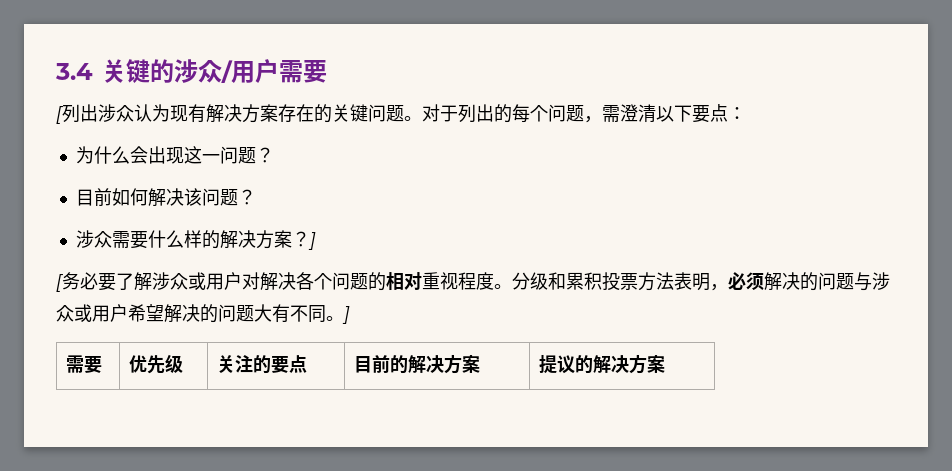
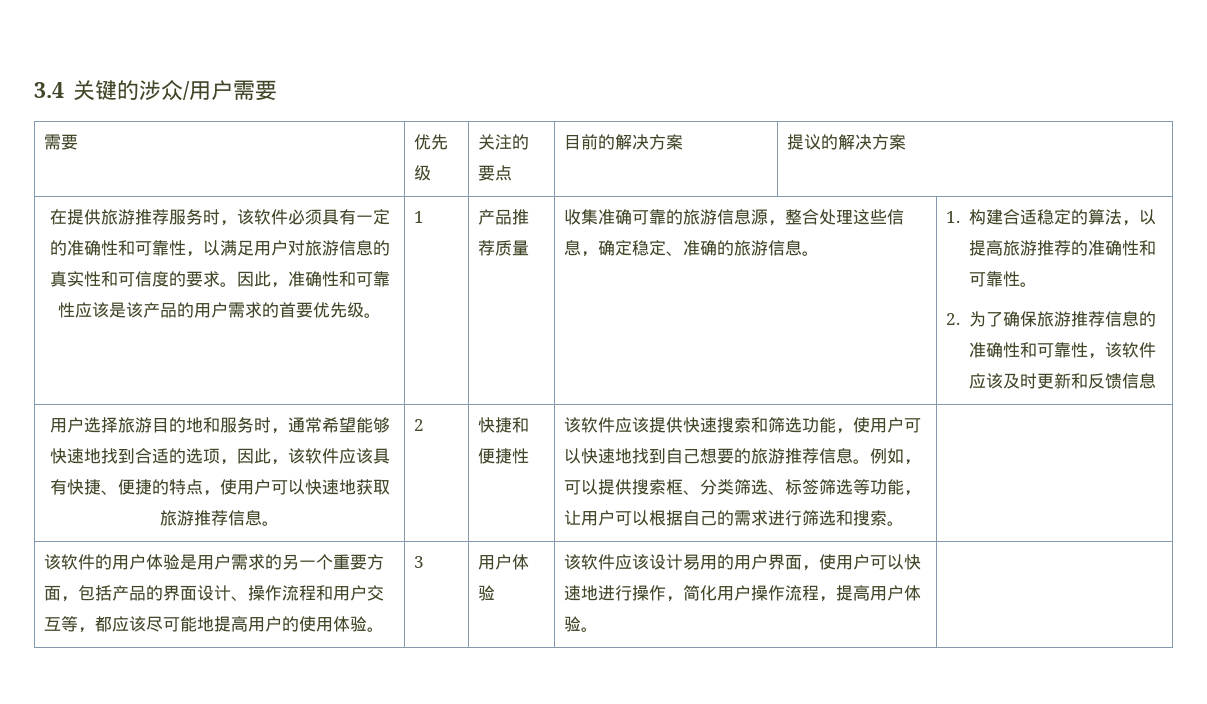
[56,104,746,124] [75,146,274,164] [75,188,256,207] [75,230,316,250] [56,272,890,292] [56,304,350,324] // [列出涉众认为现有解决方案存在的关键问题。对于列出的每个问题，需澄清以下要点： // 为什么会出现这一问题？ // 目前如何解决该问题？ // 涉众需要什么样的解决方案？] // [务必要了解涉众或用户对解决各个问题的相对重视程度。分级和累积投票方法表明，必须解决的问题与涉众或用户希望解决的问题大有不同。] -> (277, 90) none
(666, 364) none -> [49,209,390,226] [49,240,390,257] [49,271,390,288] [57,302,381,318] [414,211,425,223] [478,209,530,225] [478,240,530,256] [564,209,905,226] [564,240,820,257] [946,209,1156,226] [968,240,1156,256] [968,271,1037,287] [946,311,1156,327] [968,342,1156,359] [968,373,1156,389] [49,417,390,434] [49,448,390,465] [49,479,390,496] [160,510,279,526] [414,419,425,431] [478,417,530,433] [478,448,530,464] [564,417,922,434] [564,448,922,465] [564,479,922,496] [564,510,905,526] [44,554,385,570] [44,585,385,602] [44,616,385,633] [414,556,425,568] [478,554,530,570] [478,585,496,601] [564,554,922,571] [564,585,922,602] [564,616,599,632] // 在提供旅游推荐服务时，该软件必须具有一定的准确性和可靠性，以满足用户对旅游信息的真实性和可信度的要求。因此，准确性和可靠性应该是该产品的用户需求的首要优先级。 | 1 | 产品推荐质量 | 收集准确可靠的旅游信息源，整合处理这些信息，确定稳定、准确的旅游信息。 | 1.构建合适稳定的算法，以提高旅游推荐的准确性和可靠性。 // 2.为了确保旅游推荐信息的准确性和可靠性，该软件应该及时更新和反馈信息 // 用户选择旅游目的地和服务时，通常希望能够快速地找到合适的选项，因此，该软件应该具有快捷、便捷的特点，使用户可以快速地获取旅游推荐信息。 | 2 | 快捷和便捷性 | 该软件应该提供快速搜索和筛选功能，使用户可以快速地找到自己想要的旅游推荐信息。例如，可以提供搜索框、分类筛选、标签筛选等功能，让用户可以根据自己的需求进行筛选和搜索。 | // 该软件的用户体验是用户需求的另一个重要方面，包括产品的界面设计、操作流程和用户交互等，都应该尽可能地提高用户的使用体验。 | 3 | 用户体验 | 该软件应该设计易用的用户界面，使用户可以快速地进行操作，简化用户操作流程，提高用户体验。 |

